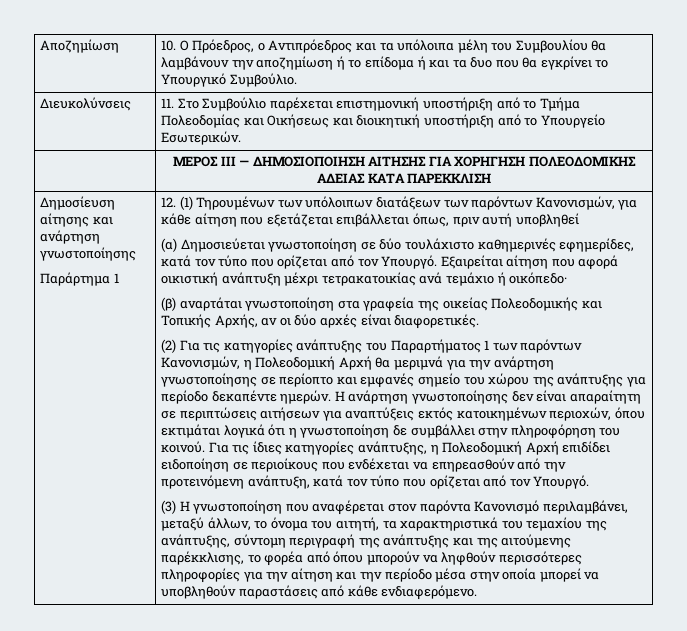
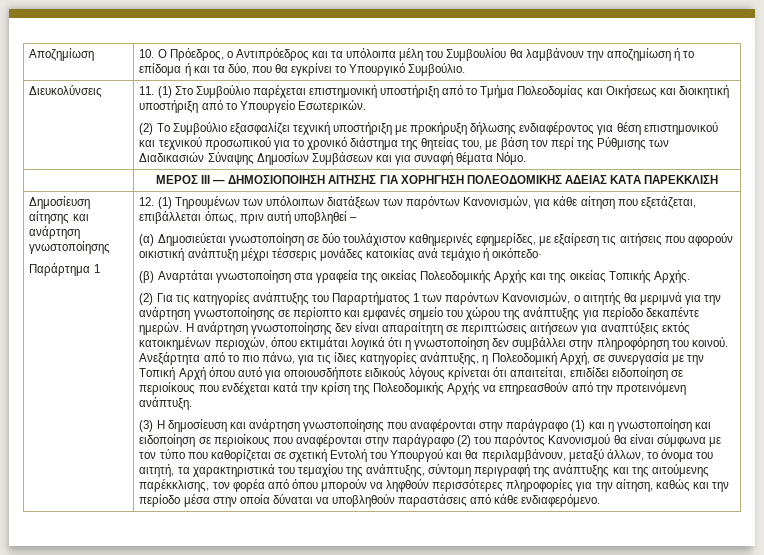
[470,57,493,68] δυο -> [227,63,249,75] δύο,
(175, 103) none -> [157,86,172,98] (1)
(242, 138) none -> [139,122,718,135] [139,137,670,150] [139,152,527,165] // (2) Το Συμβούλιο εξασφαλίζει τεχνική υποστήριξη με προκήρυξη δήλωσης ενδιαφέροντος για θέση επιστημονικού και τεχνικού προσωπικού για το χρονικό διάστημα της θητείας του, με βάση τον περί της Ρύθμισης των Διαδικασιών Σύναψης Δημοσίων Συμβάσεων και για συναφή θέματα Νόμο.
[266,213,333,227] εξετάζεται -> [640,196,696,209] εξετάζεται,
(579, 220) none -> [349,217,357,221] –
[405,238,475,250] τουλάχιστο -> [342,233,406,246] τουλάχιστον
[161,255,619,270] [161,272,416,286] κατά τον τύπο που ορίζεται από τον Υπουργό. Εξαιρείται αίτηση που αφορά οικιστική ανάπτυξη μέχρι τετρακατοικίας -> [539,233,733,246] [139,248,415,261] με εξαίρεση τις αιτήσεις που αφορούν οικιστική ανάπτυξη μέχρι τέσσερις μονάδες κατοικίας
[179,297,242,311] αναρτάται -> [157,270,213,283] Αναρτάται
[581,301,602,309] [161,314,480,329] και Τοπικής Αρχής, αν οι δύο αρχές είναι διαφορετικές. -> [494,270,690,283] Αρχής και της οικείας Τοπικής Αρχής.
[242,356,372,370] η Πολεοδομική Αρχή -> [573,292,621,305] ο αιτητής
[393,425,408,436] δε -> [492,338,510,347] δεν
[208,442,229,453] Για -> [139,352,314,365] Ανεξάρτητα από το πιο πάνω, για
[525,441,559,455] Αρχή -> [559,352,705,365] [139,367,567,380] Αρχή, σε συνεργασία με την Τοπική Αρχή όπου αυτό για οποιουσδήποτε ειδικούς λόγους κρίνεται ότι απαιτείται,
(410, 464) none -> [272,382,481,395] κατά την κρίση της Πολεοδομικής Αρχής
[247,475,590,489] [161,500,628,515] ανάπτυξη, κατά τον τύπο που ορίζεται από τον Υπουργό. // (3) Η γνωστοποίηση που αναφέρεται στον παρόντα Κανονισμό περιλαμβάνει, -> [139,397,193,410] [139,419,711,432] [139,434,721,447] [139,449,566,462] ανάπτυξη. // (3) Η δημοσίευση και ανάρτηση γνωστοποίησης που αναφέρονται στην παράγραφο (1) και η γνωστοποίηση και ειδοποίηση σε περιοίκους που αναφέρονται στην παράγραφο (2) του παρόντος Κανονισμού θα είναι σύμφωνα με τον τύπο που καθορίζεται σε σχετική Εντολή του Υπουργού και θα περιλαμβάνουν,
[247,555,261,563] το -> [212,482,230,489] τον
[290,568,333,582] αίτηση -> [615,479,690,492] αίτηση, καθώς
[539,568,581,582] μπορεί -> [272,494,313,504] δύναται

